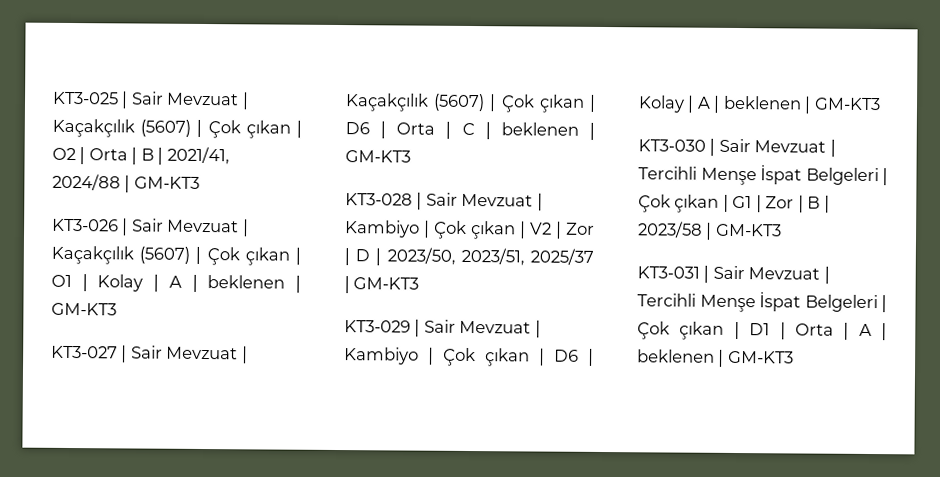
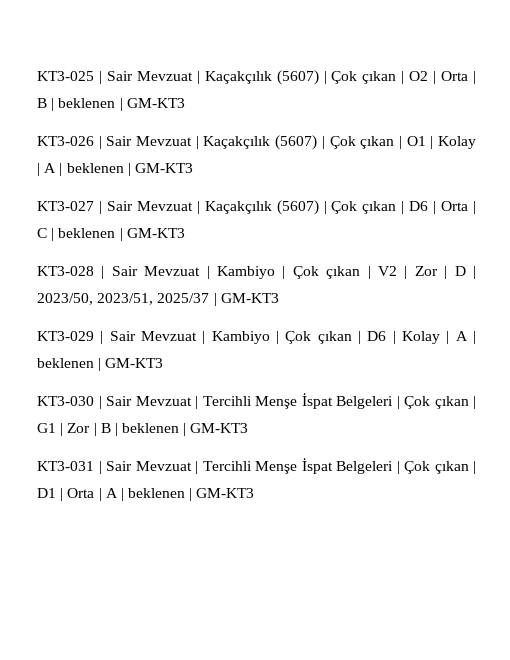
[166,146,230,165] [52,173,121,191] 2021/41, 2024/88 -> [58,98,116,108] beklenen
[638,221,703,238] 2023/58 -> [122,423,180,433] beklenen

